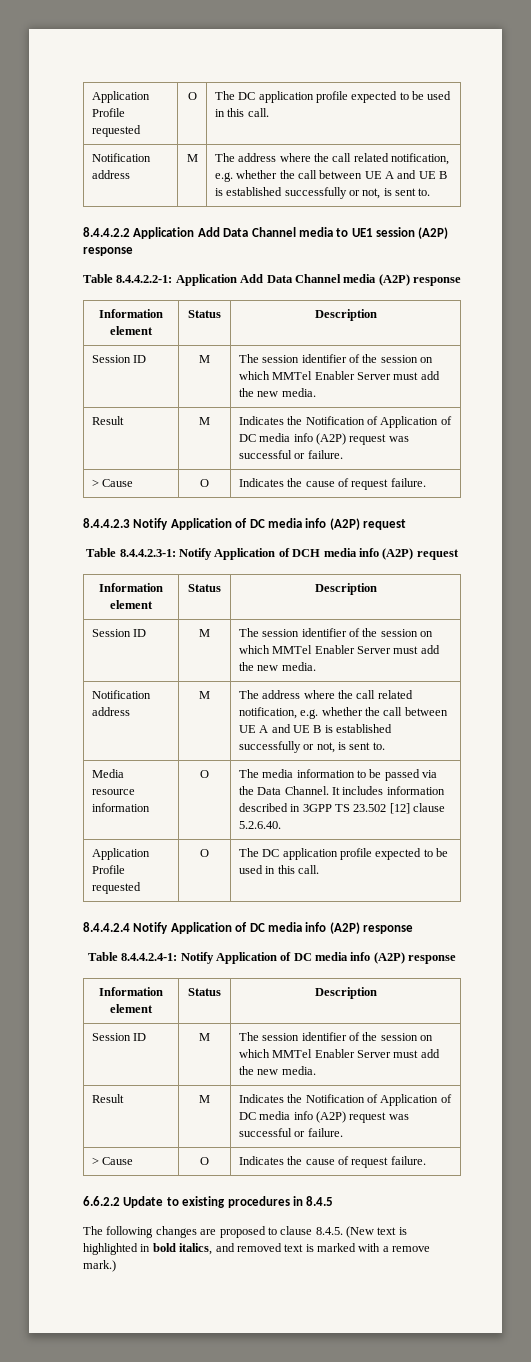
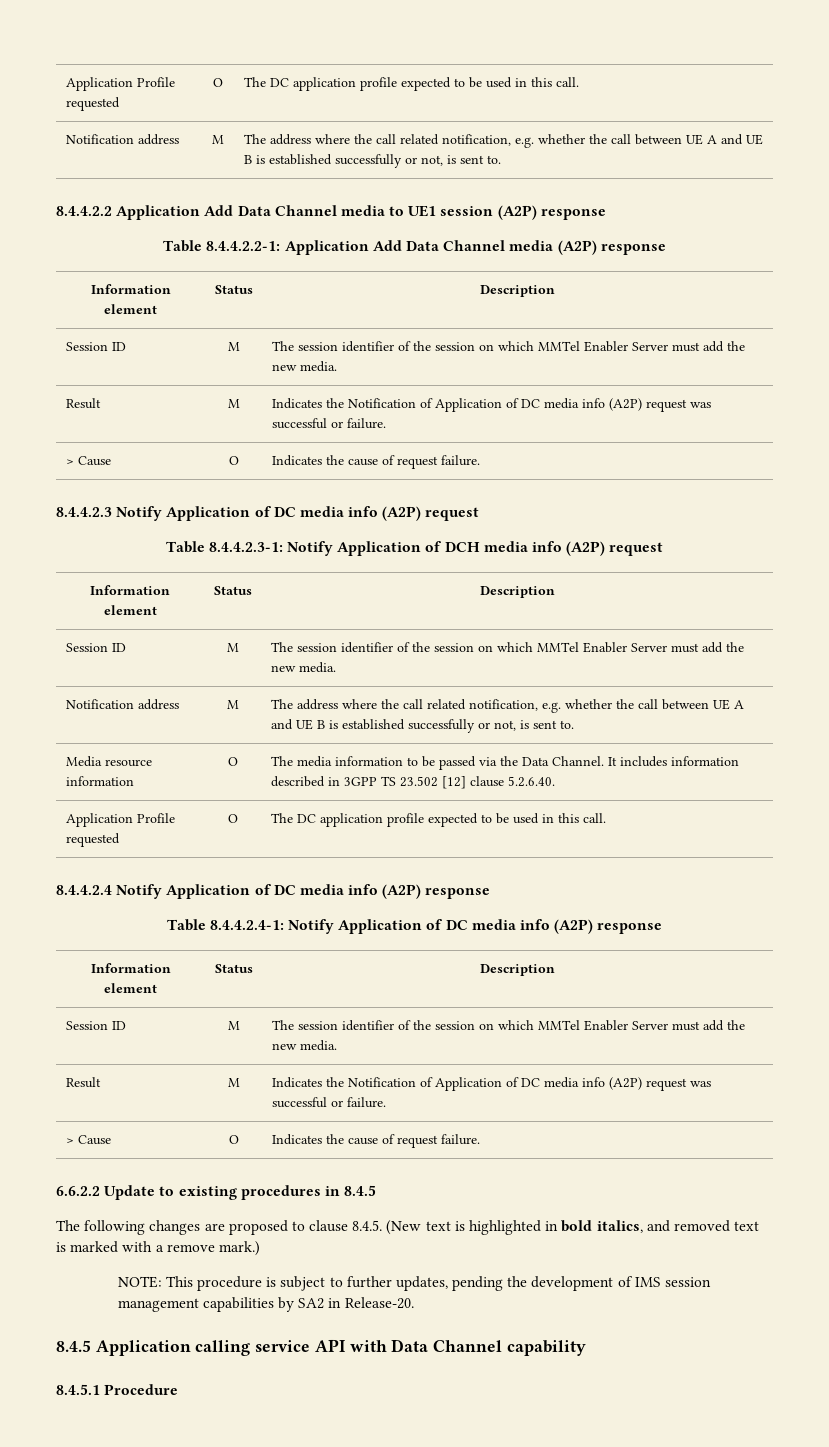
(116, 1266) none -> [117,1276,711,1291] [117,1297,414,1312] [56,1339,586,1356] [56,1384,179,1395] // NOTE: This procedure is subject to further updates, pending the development of IMS session management capabilities by SA2 in Release-20. // 8.4.5 Application calling service API with Data Channel capability // 8.4.5.1 Procedure

